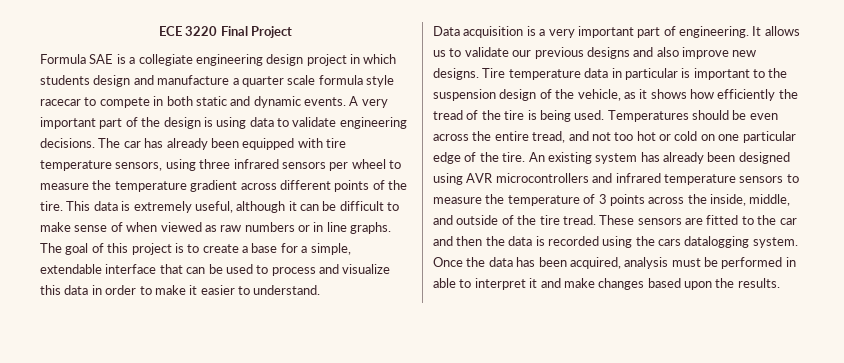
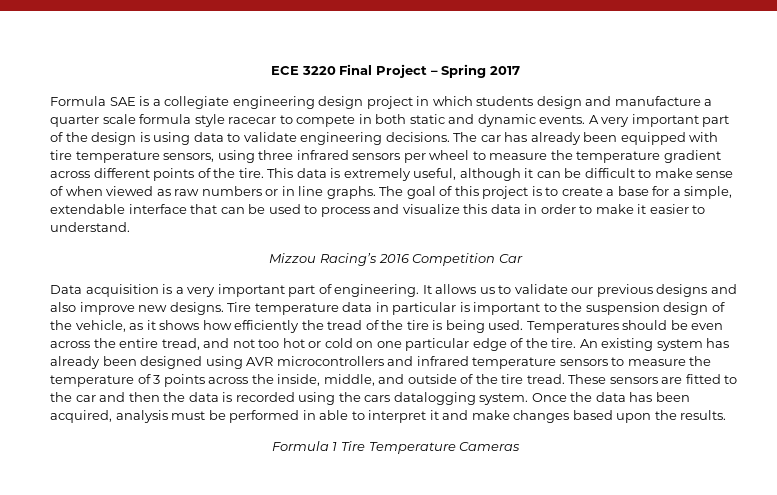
(293, 32) none -> [430,64,520,78] – Spring 2017
(321, 290) none -> [269,253,523,266] // Mizzou Racing’s 2016 Competition Car
(780, 283) none -> [271,441,521,454] // Formula 1 Tire Temperature Cameras

